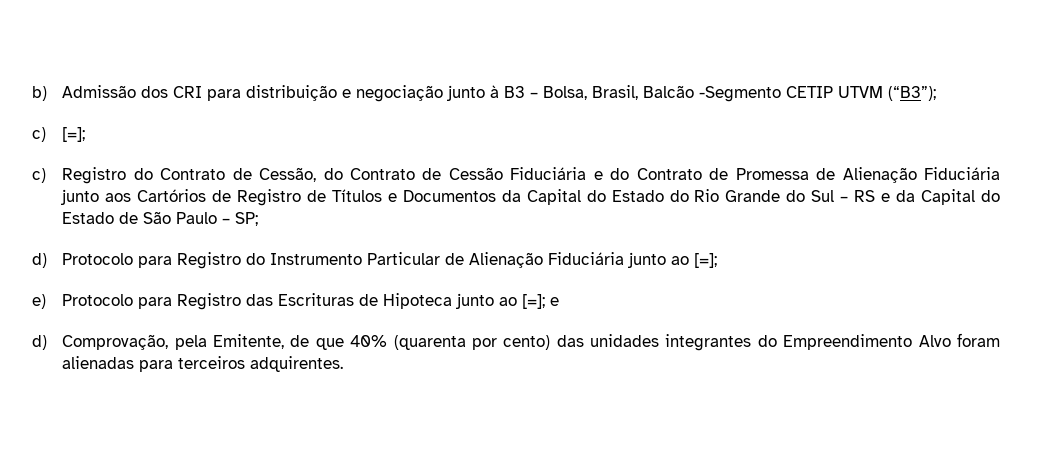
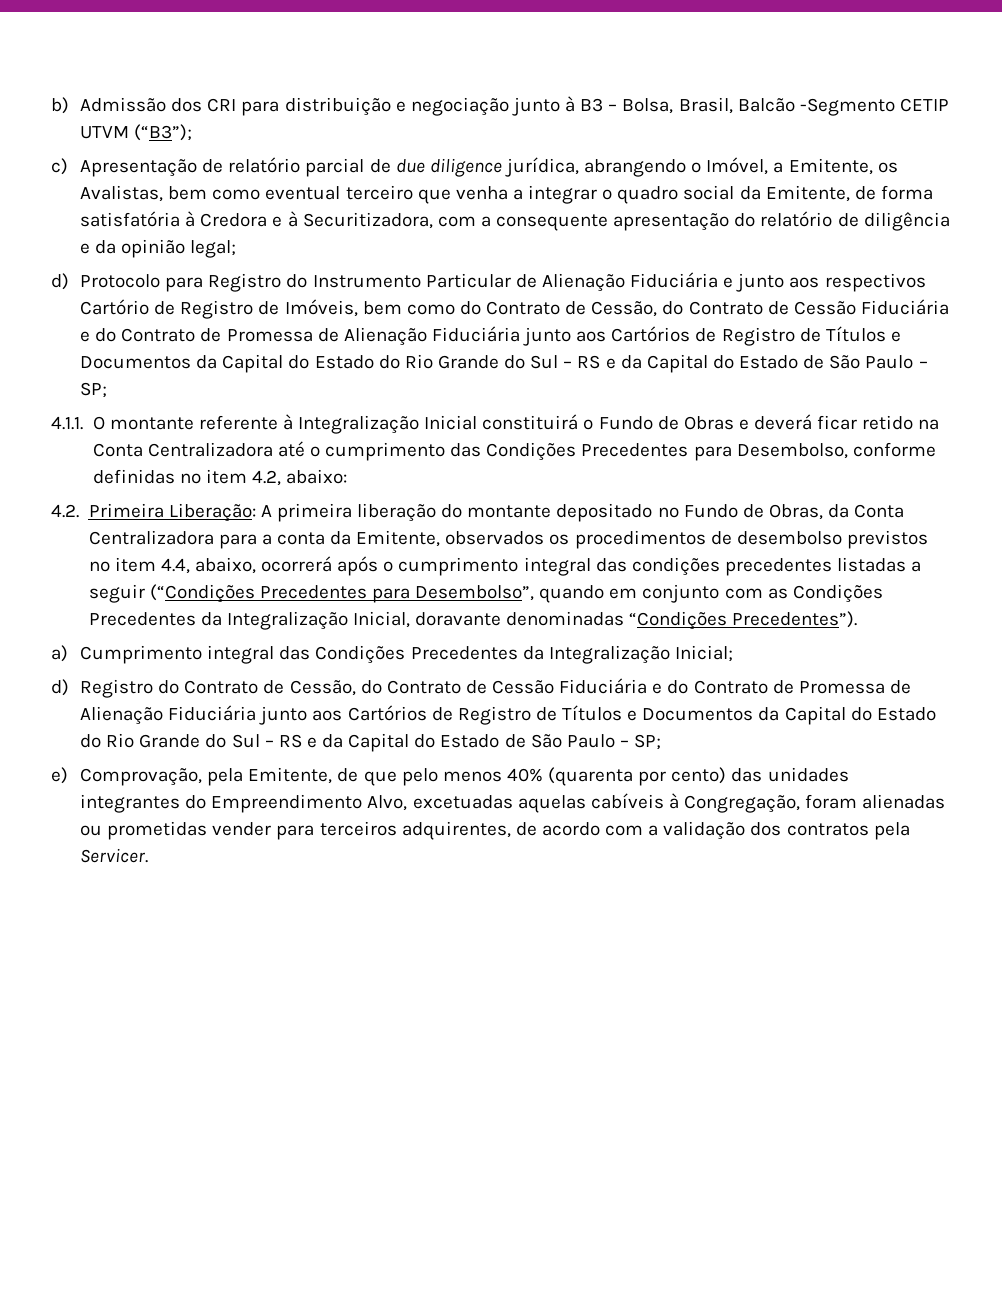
[62,127,86,142] [32,168,46,183] [=]; // c) -> [79,157,898,177] [79,185,933,204] [79,211,950,231] [79,239,237,258] [51,272,926,292] [79,299,949,319] [79,326,901,346] [79,354,928,373] [79,382,107,398] [51,414,940,434] [92,441,936,461] [92,469,348,486] [51,503,905,522] [88,530,928,549] [88,556,922,576] [88,584,883,603] [88,611,858,630] [51,645,733,664] [51,679,69,696] Apresentação de relatório parcial de due diligence jurídica, abrangendo o Imóvel, a Emitente, os Avalistas, bem como eventual terceiro que venha a integrar o quadro social da Emitente, de forma satisfatória à Credora e à Securitizadora, com a consequente apresentação do relatório de diligência e da opinião legal; // d) Protocolo para Registro do Instrumento Particular de Alienação Fiduciária e junto aos respectivos Cartório de Registro de Imóveis, bem como do Contrato de Cessão, do Contrato de Cessão Fiduciária e do Contrato de Promessa de Alienação Fiduciária junto aos Cartórios de Registro de Títulos e Documentos da Capital do Estado do Rio Grande do Sul – RS e da Capital do Estado de São Paulo – SP; // 4.1.1. O montante referente à Integralização Inicial constituirá o Fundo de Obras e deverá ficar retido na Conta Centralizadora até o cumprimento das Condições Precedentes para Desembolso, conforme definidas no item 4.2, abaixo: // 4.2. Primeira Liberação: A primeira liberação do montante depositado no Fundo de Obras, da Conta Centralizadora para a conta da Emitente, observados os procedimentos de desembolso previstos no item 4.4, abaixo, ocorrerá após o cumprimento integral das condições precedentes listadas a seguir (“Condições Precedentes para Desembolso”, quando em conjunto com as Condições Precedentes da Integralização Inicial, doravante denominadas “Condições Precedentes”). // a) Cumprimento integral das Condições Precedentes da Integralização Inicial; // d)
[32,252,718,269] [32,293,560,310] [32,335,47,350] d) Protocolo para Registro do Instrumento Particular de Alienação Fiduciária junto ao [=]; // e) Protocolo para Registro das Escrituras de Hipoteca junto ao [=]; e // d) -> [51,767,68,784] e)
(344, 344) none -> [401,768,502,786] pelo menos
[918,333,1001,347] [62,356,344,372] Alvo foram alienadas para terceiros adquirentes. -> [367,793,946,813] [79,821,910,840] [79,848,148,863] Alvo, excetuadas aquelas cabíveis à Congregação, foram alienadas ou prometidas vender para terceiros adquirentes, de acordo com a validação dos contratos pela Servicer.

